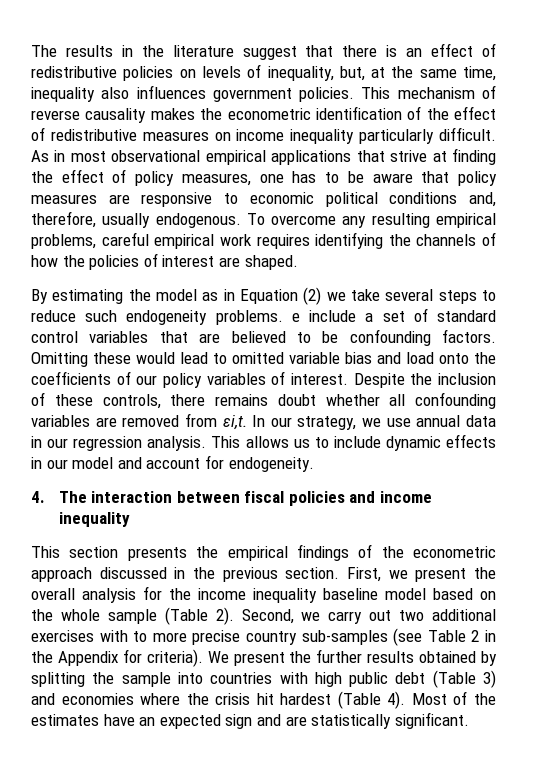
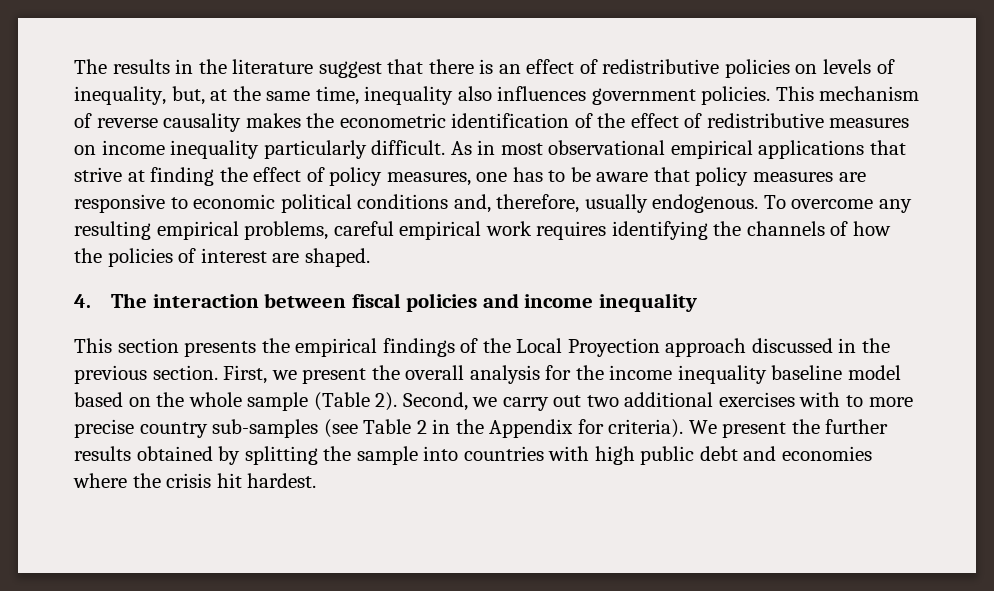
[31,287,496,305] [31,308,497,325] [31,329,496,346] [31,352,496,367] [31,371,497,388] [31,392,496,409] [31,413,496,430] [31,434,497,451] [31,455,314,472] // By estimating the model as in Equation (2) we take several steps to reduce such endogeneity problems. e include a set of standard control variables that are believed to be confounding factors. Omitting these would lead to omitted variable bias and load onto the coefficients of our policy variables of interest. Despite the inclusion of these controls, there remains doubt whether all confounding variables are removed from εi,t. In our strategy, we use annual data in our regression analysis. This allows us to include dynamic effects in our model and account for endogeneity. -> (370, 257) none
[413,546,496,558] econometric -> [516,338,660,357] Local Proyection
[432,670,496,688] (Table 3) -> (738, 453) none
[280,691,497,709] [31,712,469,729] hardest (Table 4). Most of the estimates have an expected sign and are statistically significant. -> [247,473,317,488] hardest.

